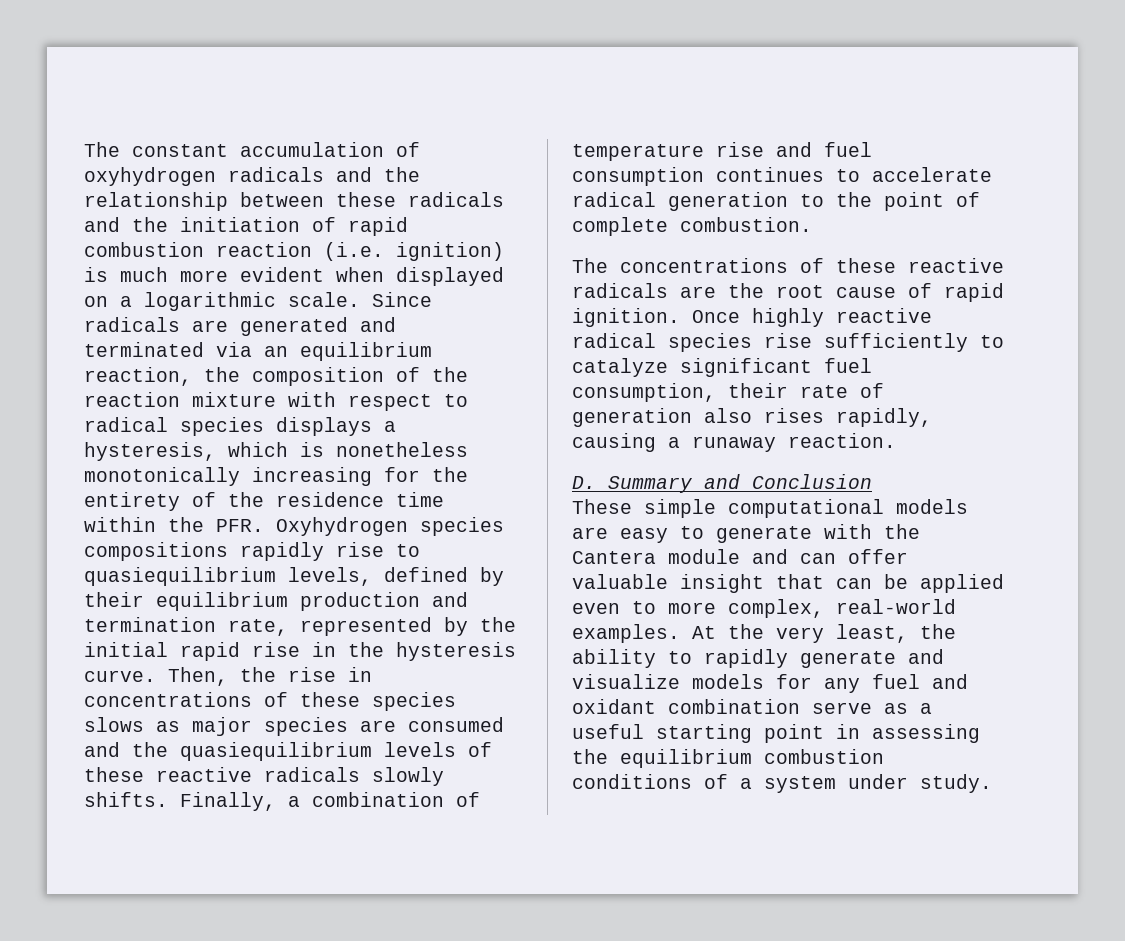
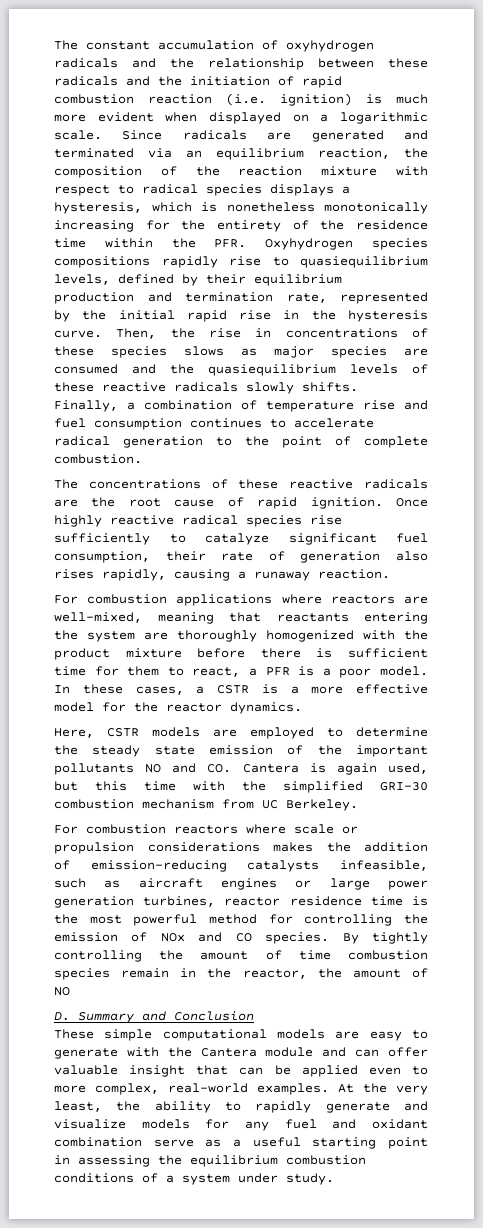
(896, 440) none -> [54,594,428,606] [54,612,428,624] [54,630,428,642] [54,648,428,660] [54,666,428,678] [54,684,428,695] [54,702,302,714] [54,727,428,739] [54,745,428,757] [54,763,428,775] [54,781,428,793] [54,799,358,811] [54,824,358,834] [54,842,428,854] [54,860,428,872] [54,878,428,890] [54,896,428,908] [54,914,428,926] [54,932,428,944] [54,950,428,962] [54,968,429,980] [54,987,70,996] // For combustion applications where reactors are well-mixed, meaning that reactants entering the system are thoroughly homogenized with the product mixture before there is sufficient time for them to react, a PFR is a poor model. In these cases, a CSTR is a more effective model for the reactor dynamics. // Here, CSTR models are employed to determine the steady state emission of the important pollutants NO and CO. Cantera is again used, but this time with the simplified GRI-30 combustion mechanism from UC Berkeley. // For combustion reactors where scale or propulsion considerations makes the addition of emission-reducing catalysts infeasible, such as aircraft engines or large power generation turbines, reactor residence time is the most powerful method for controlling the emission of NOx and CO species. By tightly controlling the amount of time combustion species remain in the reactor, the amount of NO

